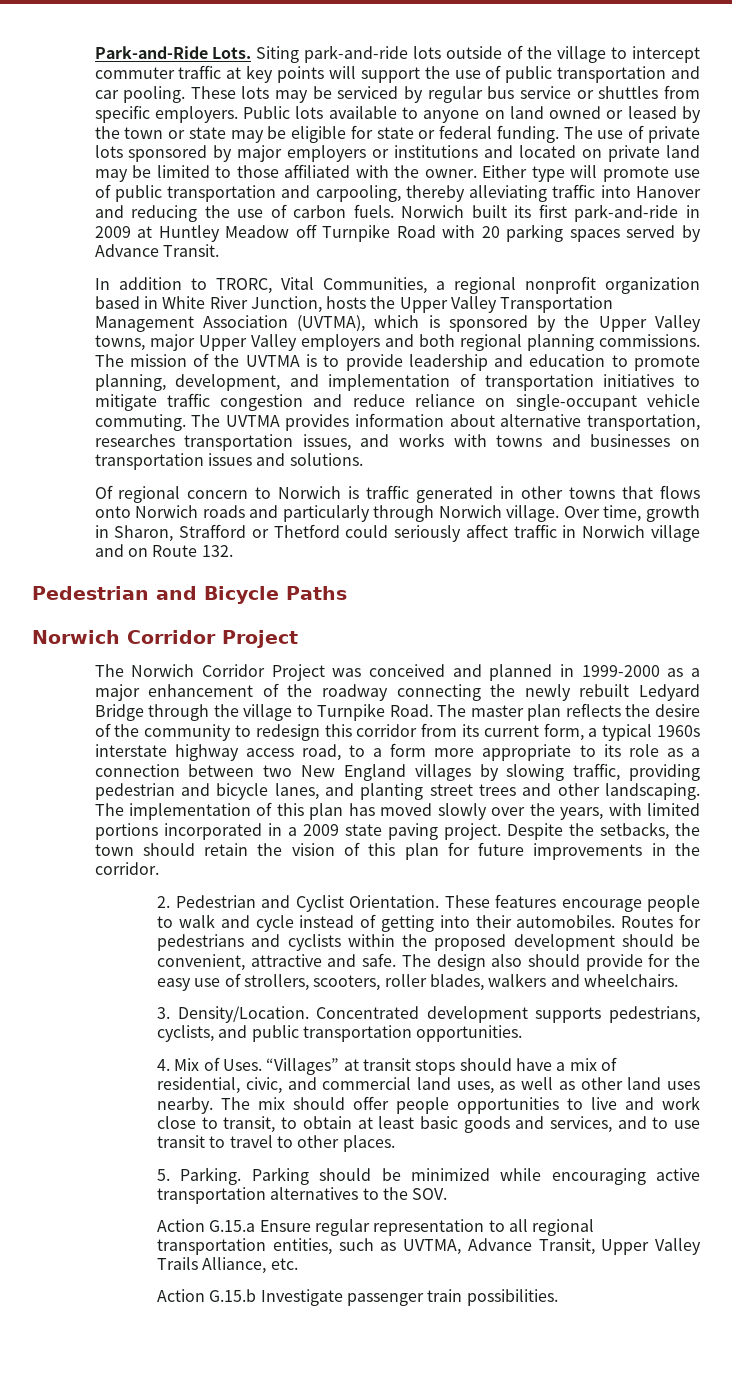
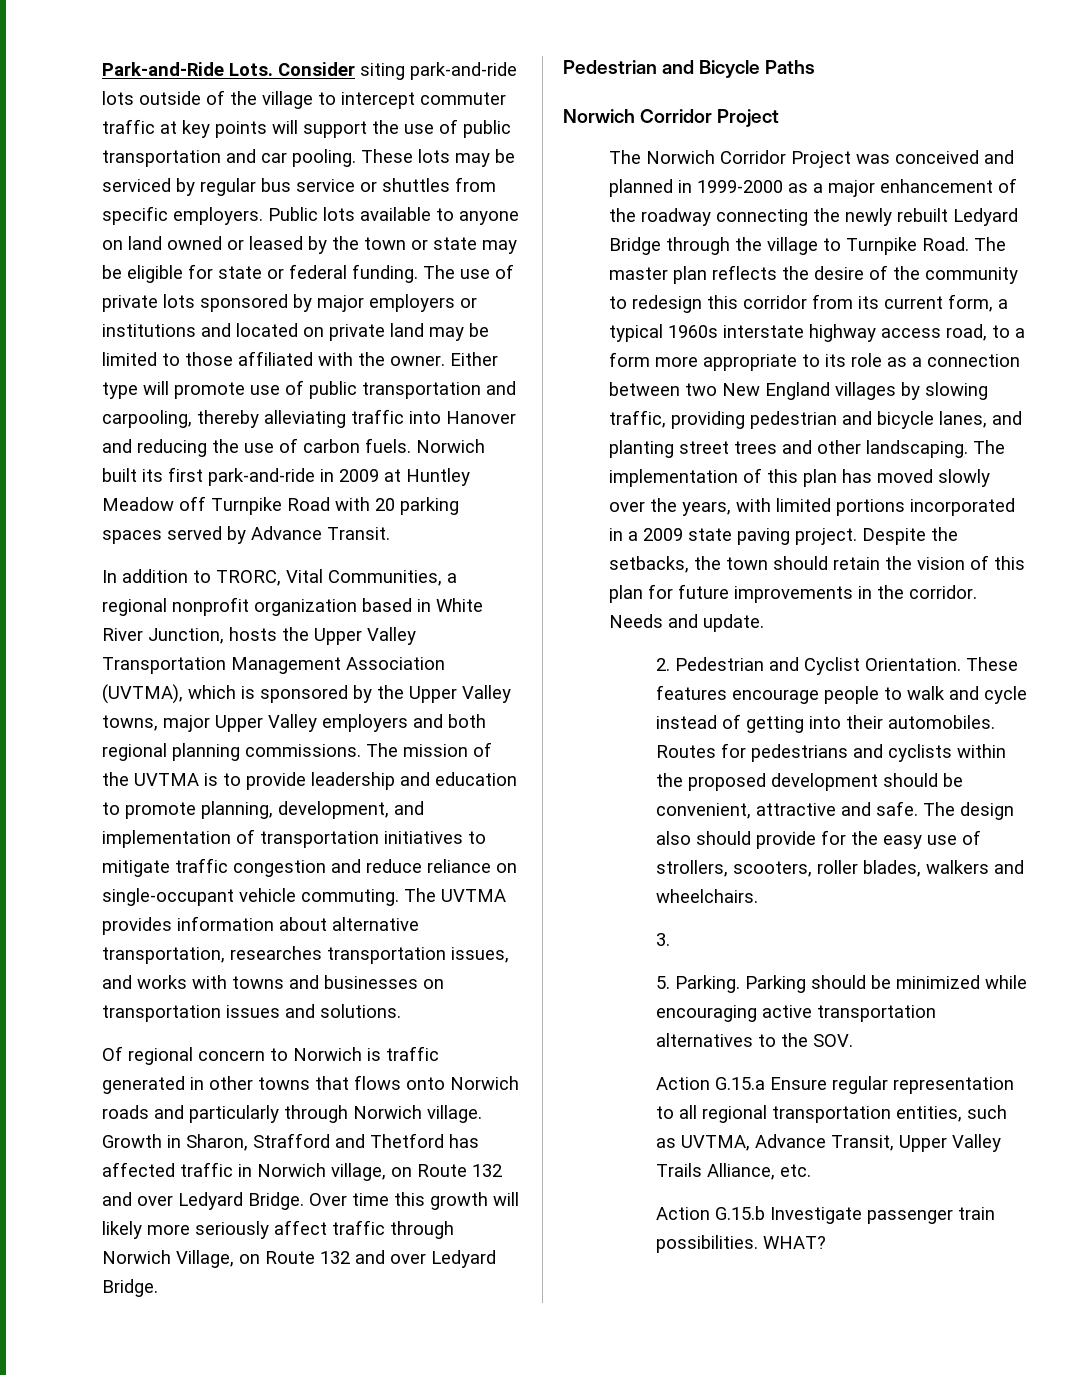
[256,46,300,63] Siting -> [278,62,406,80] Consider siting
[563,505,701,522] [94,524,701,542] [94,544,233,557] Over time, growth in Sharon, Strafford or Thetford could seriously affect traffic in Norwich village and on Route 132. -> [102,1133,480,1151] [102,1162,503,1181] [102,1192,520,1210] [102,1220,455,1239] [102,1250,497,1268] [102,1279,159,1297] Growth in Sharon, Strafford and Thetford has affected traffic in Norwich village, on Route 132 and over Ledyard Bridge. Over time this growth will likely more seriously affect traffic through Norwich Village, on Route 132 and over Ledyard Bridge.
(159, 868) none -> [609,614,765,632] Needs and update.
[177,1006,700,1023] [157,1025,523,1042] [157,1057,617,1075] [157,1077,700,1094] [157,1096,701,1114] [157,1116,701,1133] [157,1135,395,1152] Density/Location. Concentrated development supports pedestrians, cyclists, and public transportation opportunities. // 4. Mix of Uses. “Villages” at transit stops should have a mix of residential, civic, and commercial land uses, as well as other land uses nearby. The mix should offer people opportunities to live and work close to transit, to obtain at least basic goods and services, and to use transit to travel to other places. -> (670, 939) none
(558, 1297) none -> [762,1236,826,1249] WHAT?

